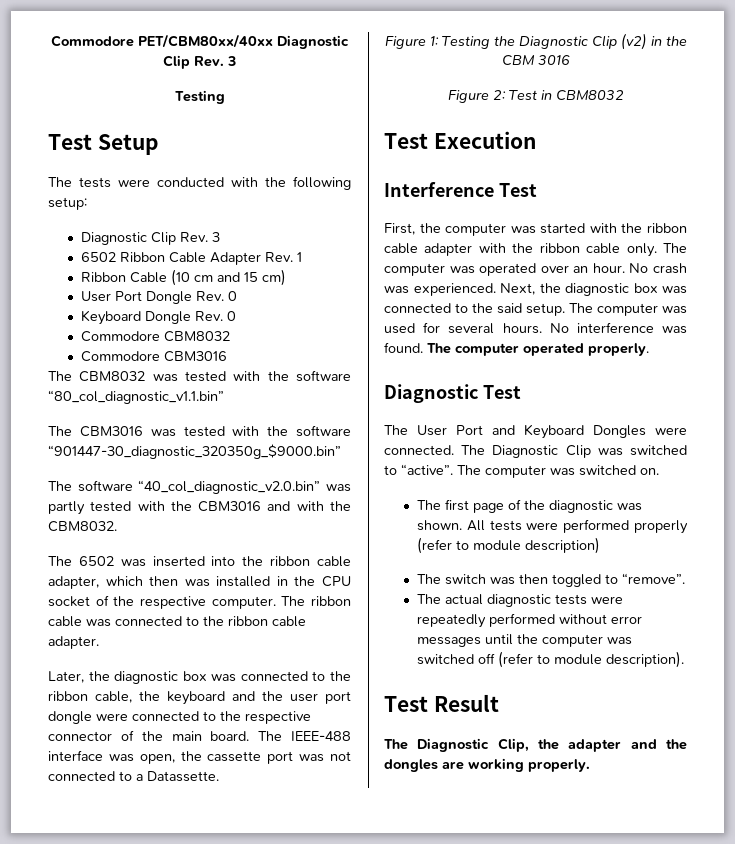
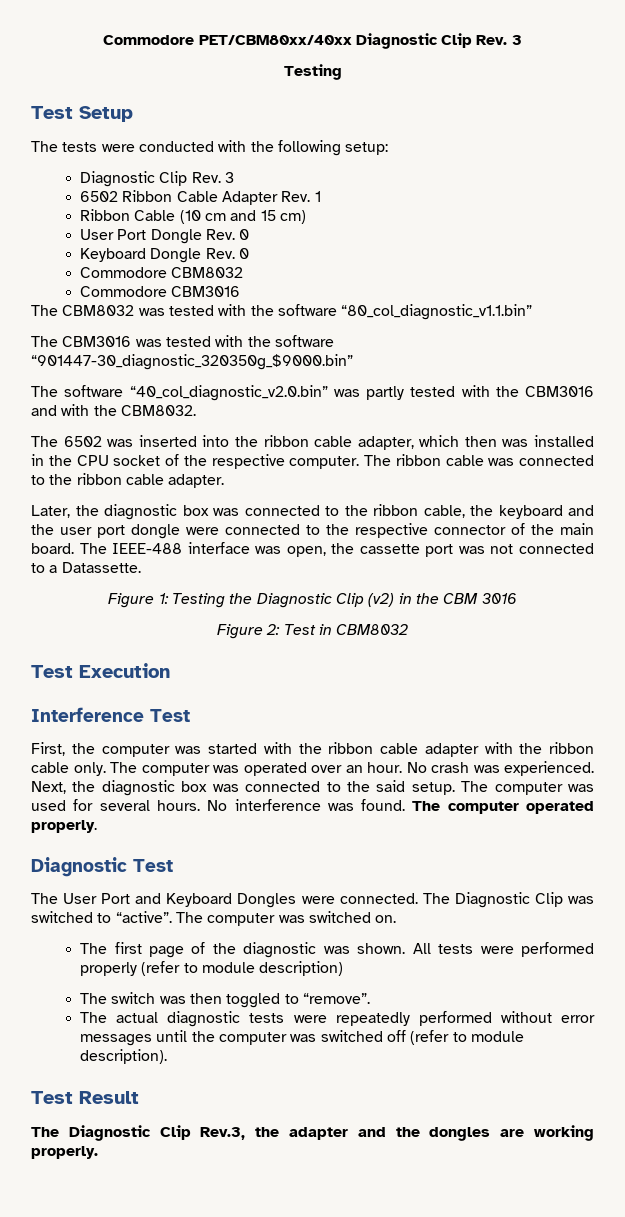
[497,738,529,752] Clip, -> [159,1125,246,1140] Clip Rev.3,

